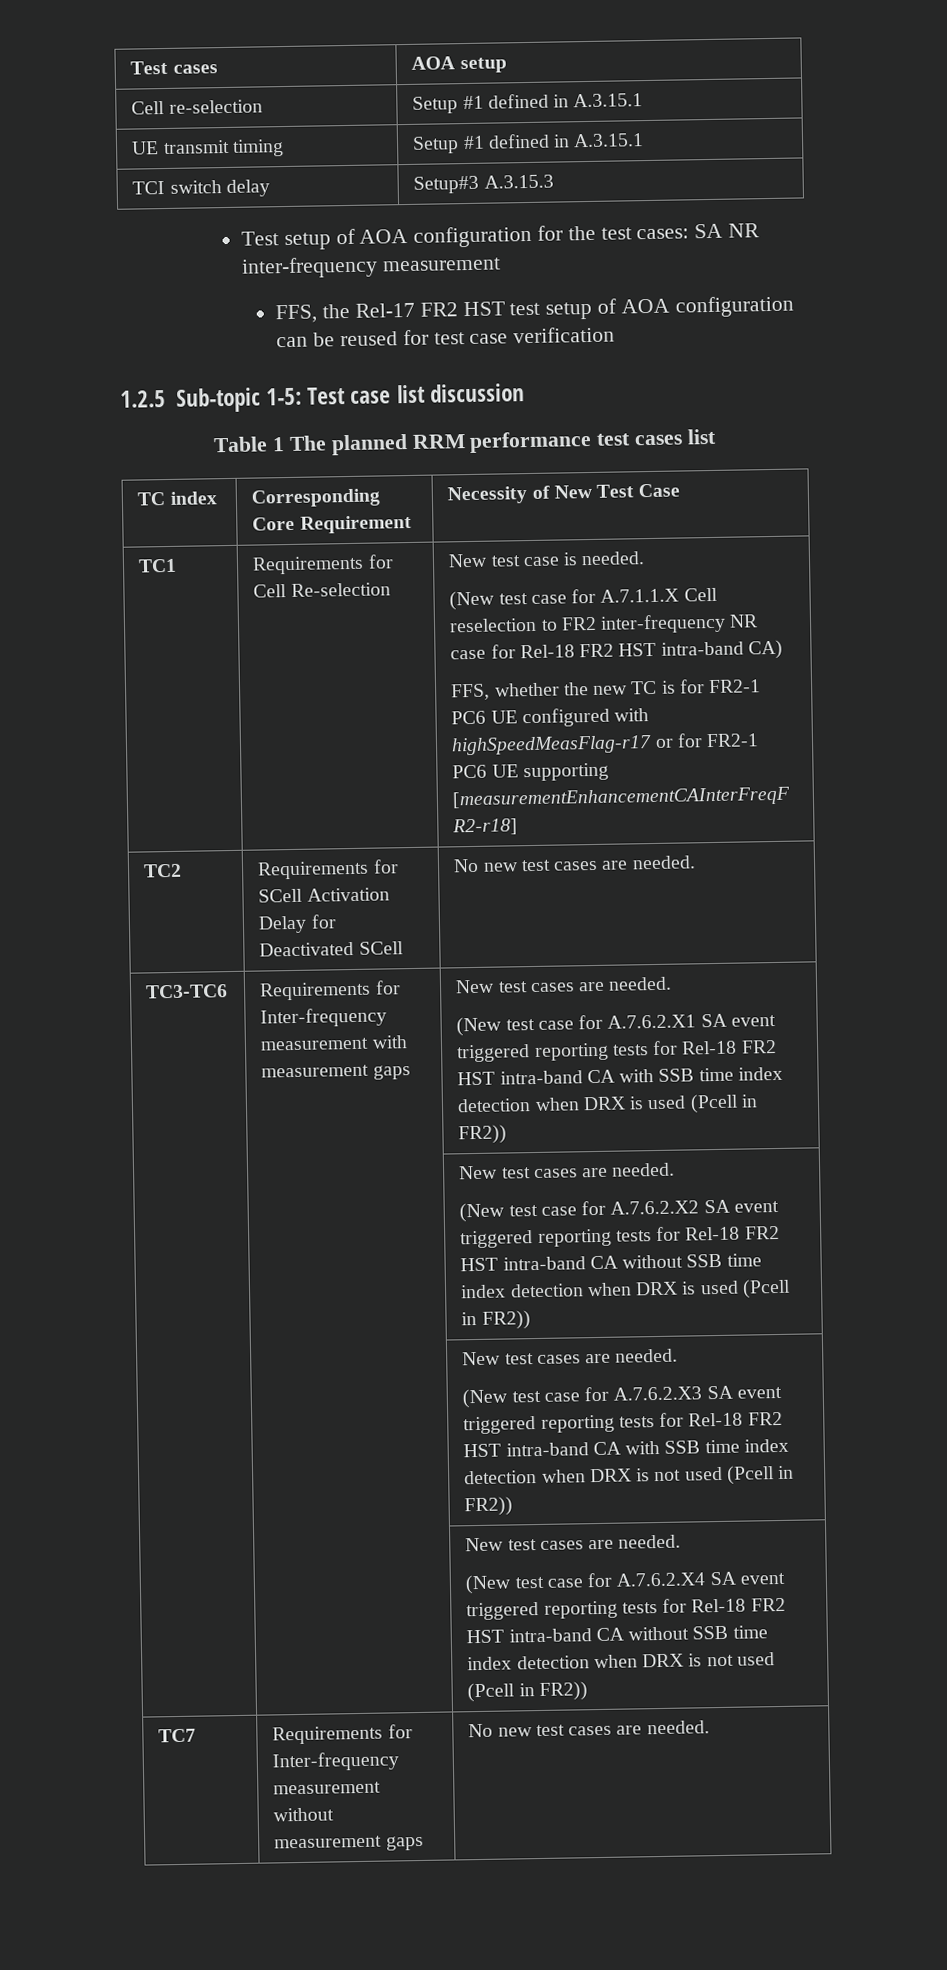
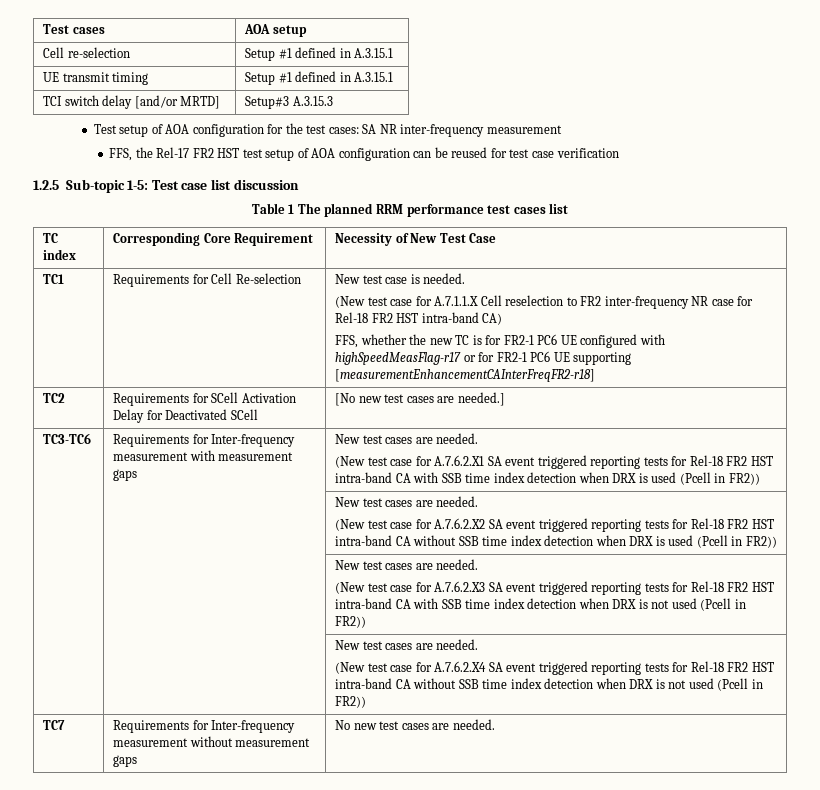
(270, 188) none -> [134,95,221,109] [and/or MRTD]
[453,855,696,873] No new test cases are needed. -> [335,392,505,406] [No new test cases are needed.]

